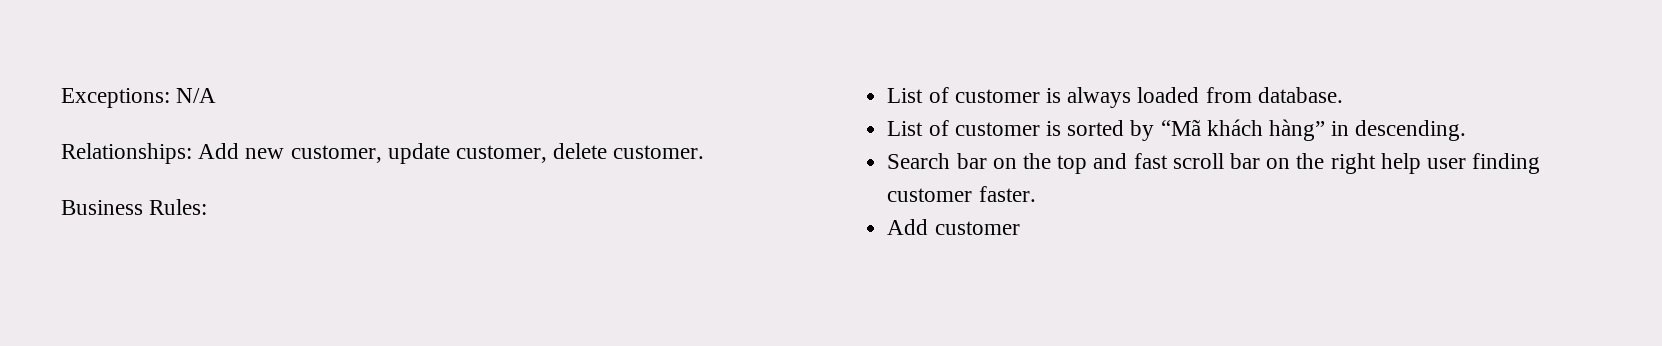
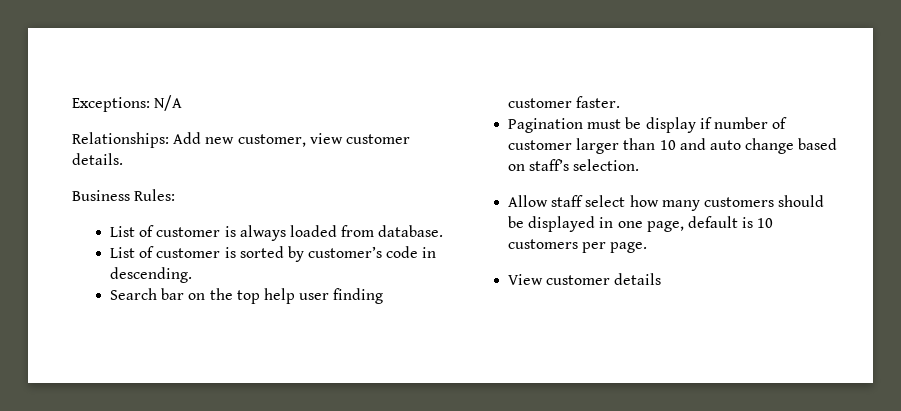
[387,143,705,164] update customer, delete customer. -> [309,133,410,144] [72,153,123,165] view customer details.
[1160,119,1326,141] “Mã khách hàng” -> [308,246,419,258] customer’s code
[1093,153,1376,174] and fast scroll bar on the right -> (260, 297) none
[887,219,1020,235] Add customer -> [507,117,788,133] [507,138,838,154] [507,159,640,171] [507,195,825,211] [507,216,774,232] [507,239,648,253] [507,273,662,285] Pagination must be display if number of customer larger than 10 and auto change based on staff’s selection. // Allow staff select how many customers should be displayed in one page, default is 10 customers per page. // View customer details

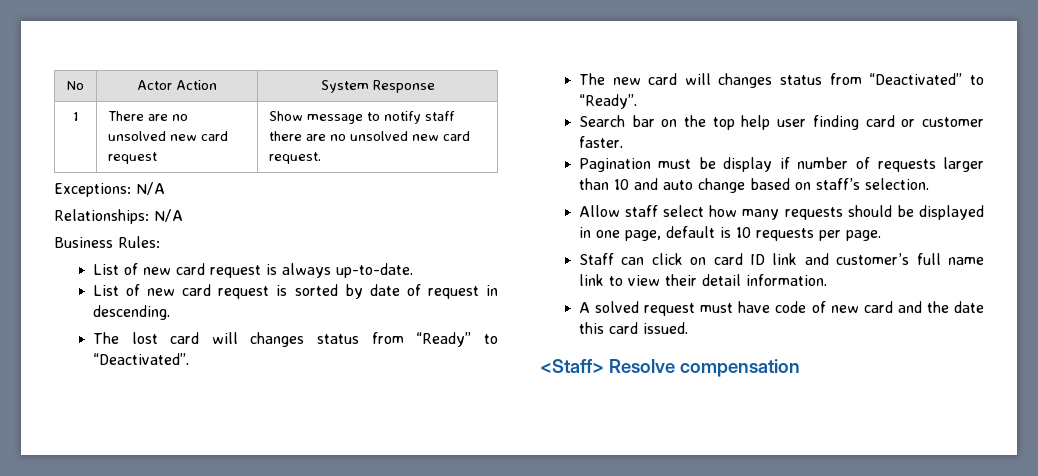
[72,95,183,112] [72,132,410,148] [72,153,123,165] [72,189,176,201] [109,225,444,241] [109,246,437,262] [109,267,192,283] Exceptions: N/A // Relationships: Add new customer, view customer details. // Business Rules: // List of customer is always loaded from database. // List of customer is sorted by customer’s code in descending. -> [67,81,84,90] [137,80,217,90] [320,80,435,93] [72,112,79,121] [108,111,189,121] [108,131,229,141] [108,152,158,164] [269,111,456,124] [269,131,471,141] [269,152,322,164] [54,182,165,197] [54,209,183,224] [54,236,160,248] [92,263,413,278] [92,284,499,299] [92,305,170,320] [92,332,499,347] [92,353,189,365] [578,73,984,88] [578,94,637,109] No | Actor Action | System Response // 1 | There are no unsolved new card request | Show message to notify staff there are no unsolved new card request. // Exceptions: N/A // Relationships: N/A // Business Rules: // List of new card request is always up-to-date. // List of new card request is sorted by date of request in descending. // The lost card will changes status from “Ready” to “Deactivated”. // The new card will changes status from “Deactivated” to “Ready”.
(384, 296) none -> [865,115,916,127] card or
[507,140,572,150] customer -> [877,159,936,172] requests
[703,197,774,207] customers -> [784,207,843,220] requests
[507,239,578,249] customers -> [755,228,814,241] requests
[507,273,662,285] View customer details -> [578,253,984,265] [578,274,827,286] [578,301,984,316] [578,322,688,334] [540,359,800,377] Staff can click on card ID link and customer’s full name link to view their detail information. // A solved request must have code of new card and the date this card issued. // <Staff> Resolve compensation

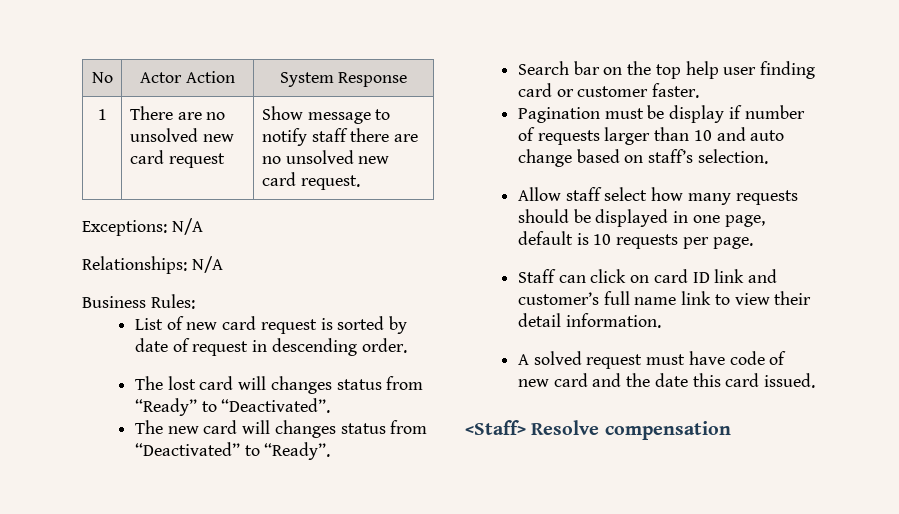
[92,263,413,278] // List of new card request is always up-to-date. -> (195, 301) none
[92,305,170,320] descending. -> [271,338,407,356] descending order.

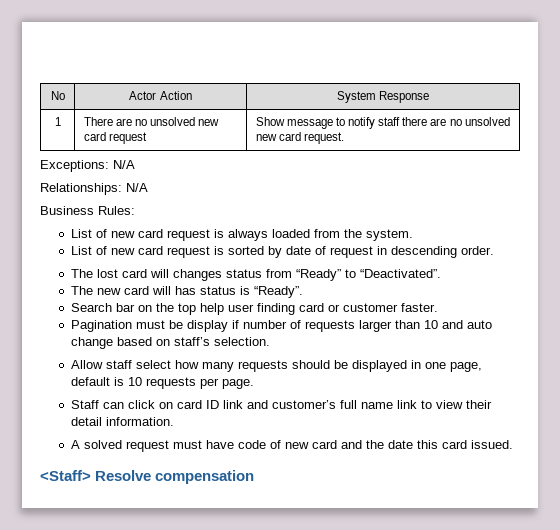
(195, 301) none -> [70,229,413,241] // List of new card request is always loaded from the system.
[274,420,428,438] [134,442,260,456] changes status from “Deactivated” to -> [174,286,250,295] has status is

